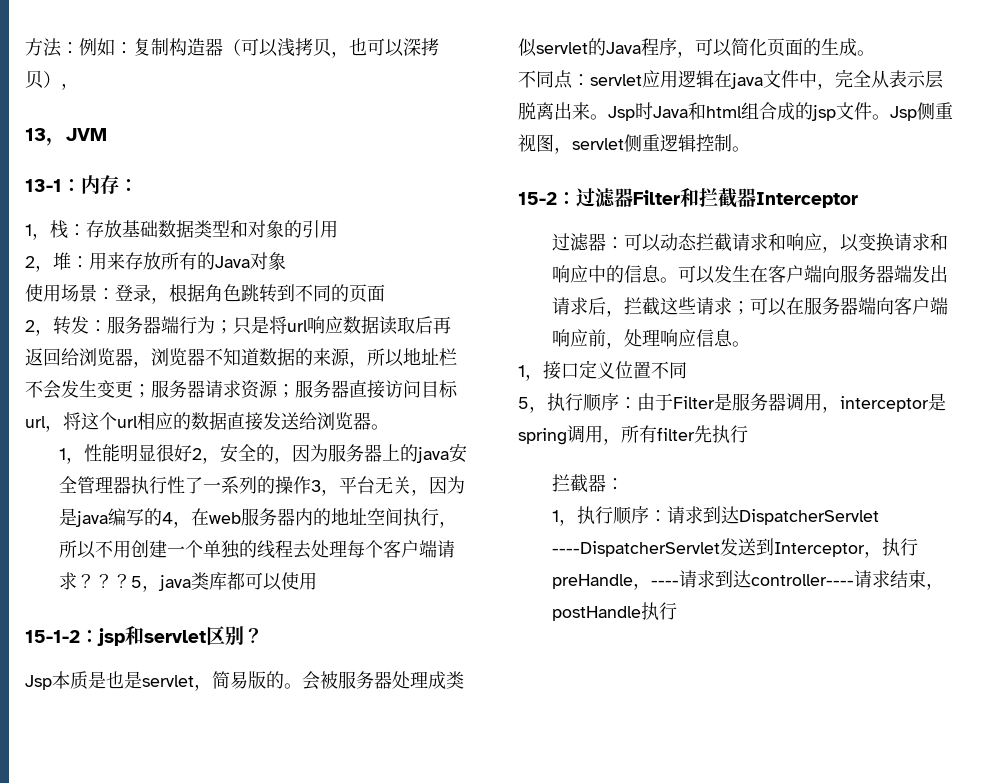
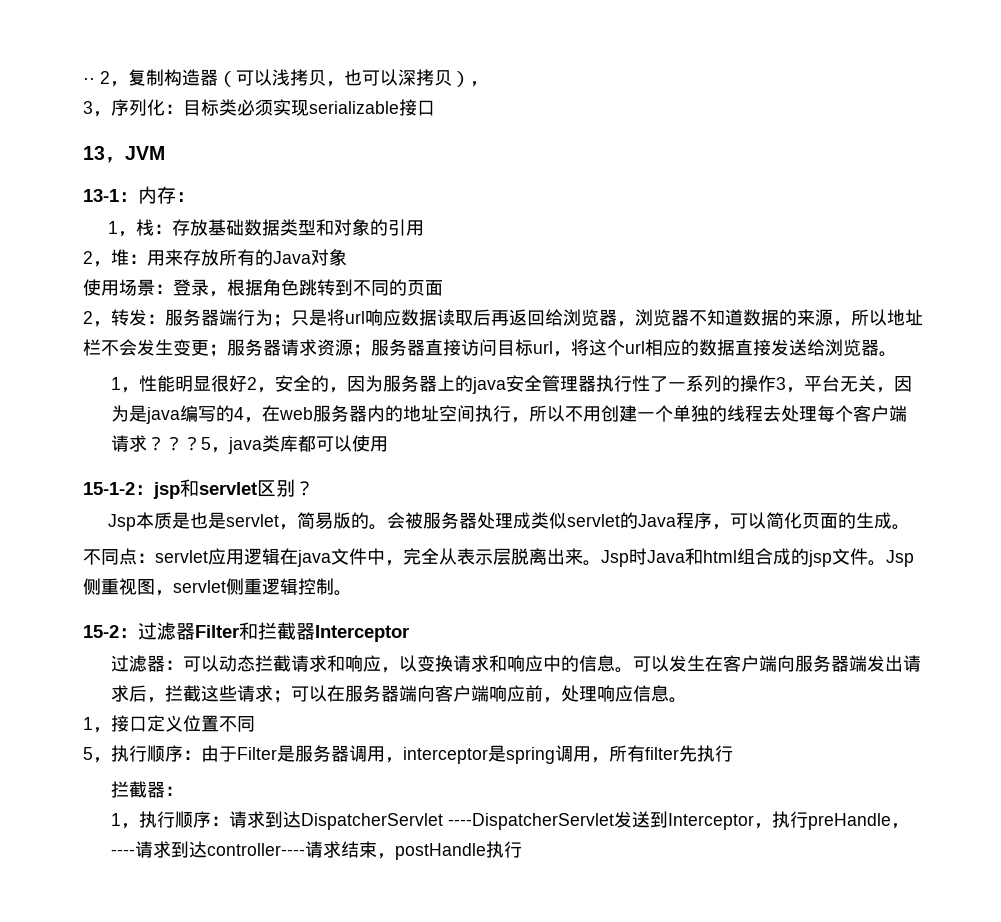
[25,38,133,57] 方法：例如： -> [83,71,128,87] ·· 2，
(79, 86) none -> [83,99,435,117] // 3，序列化：目标类必须实现serializable接口

